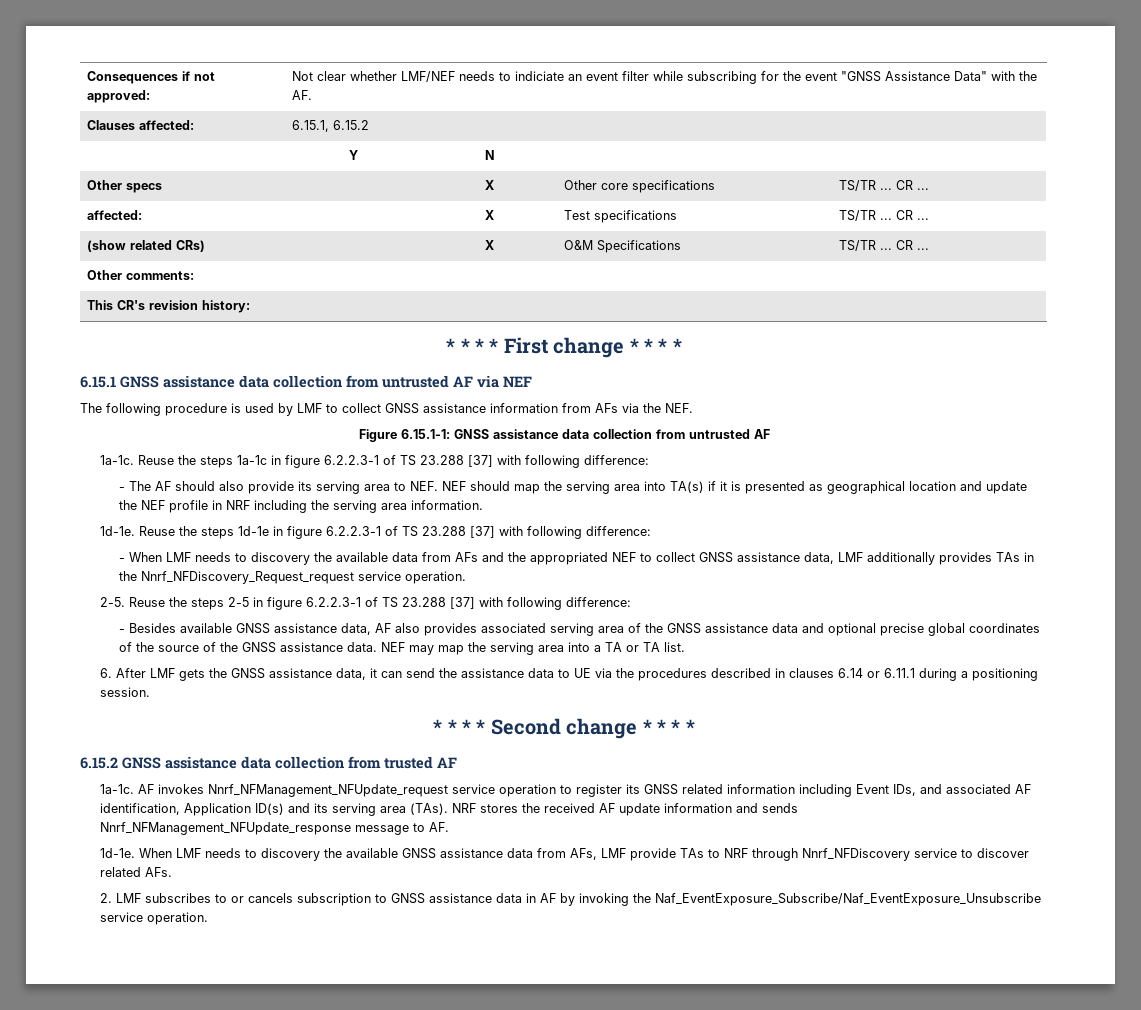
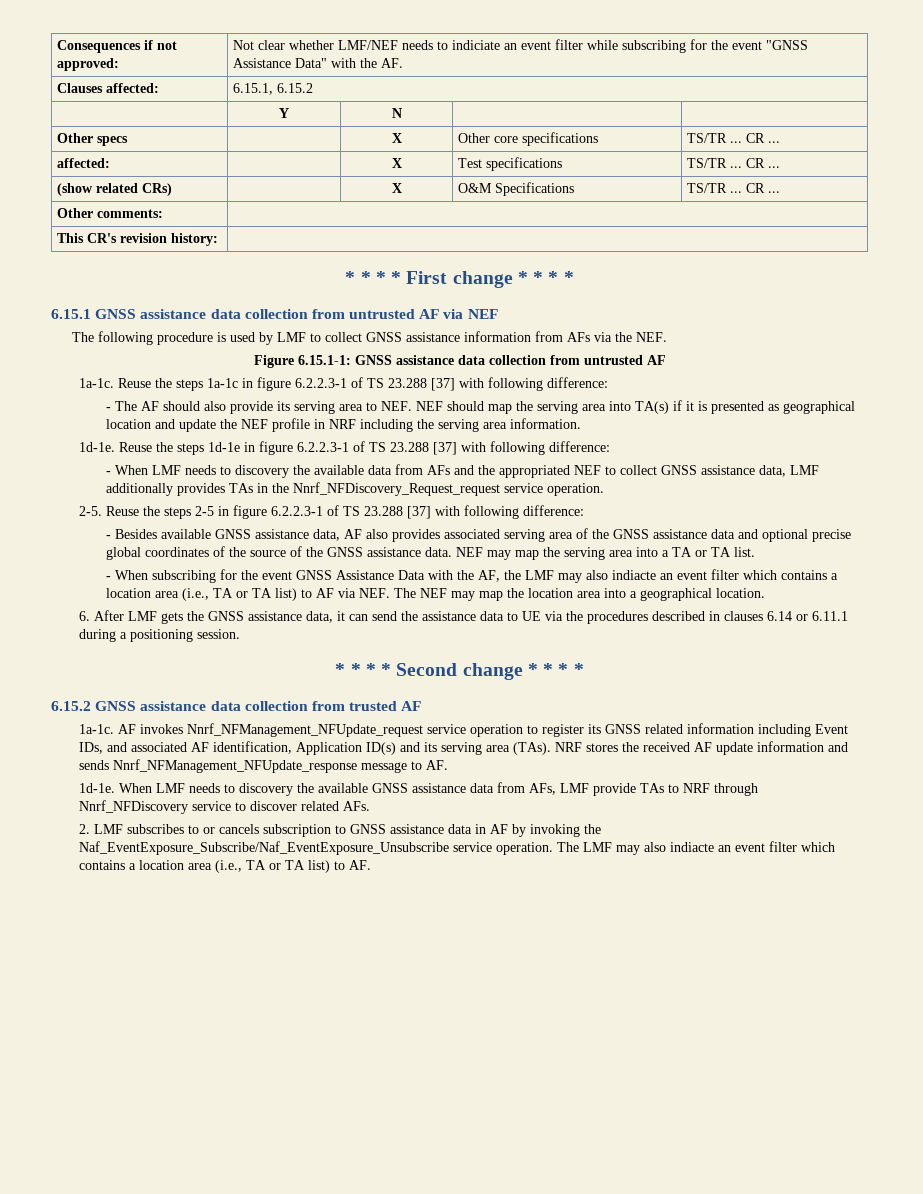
(686, 647) none -> [106,569,839,583] [106,588,766,601] // - When subscribing for the event GNSS Assistance Data with the AF, the LMF may also indiacte an event filter which contains a location area (i.e., TA or TA list) to AF via NEF. The NEF may map the location area into a geographical location.
(208, 918) none -> [556,841,835,855] [78,860,371,873] The LMF may also indiacte an event filter which contains a location area (i.e., TA or TA list) to AF.

